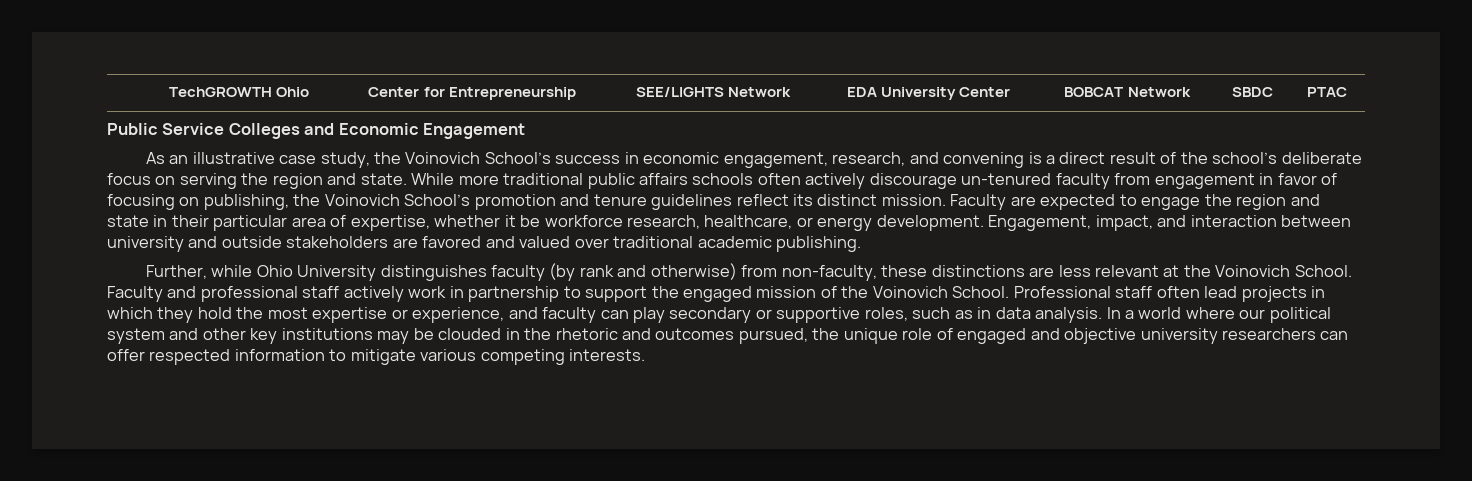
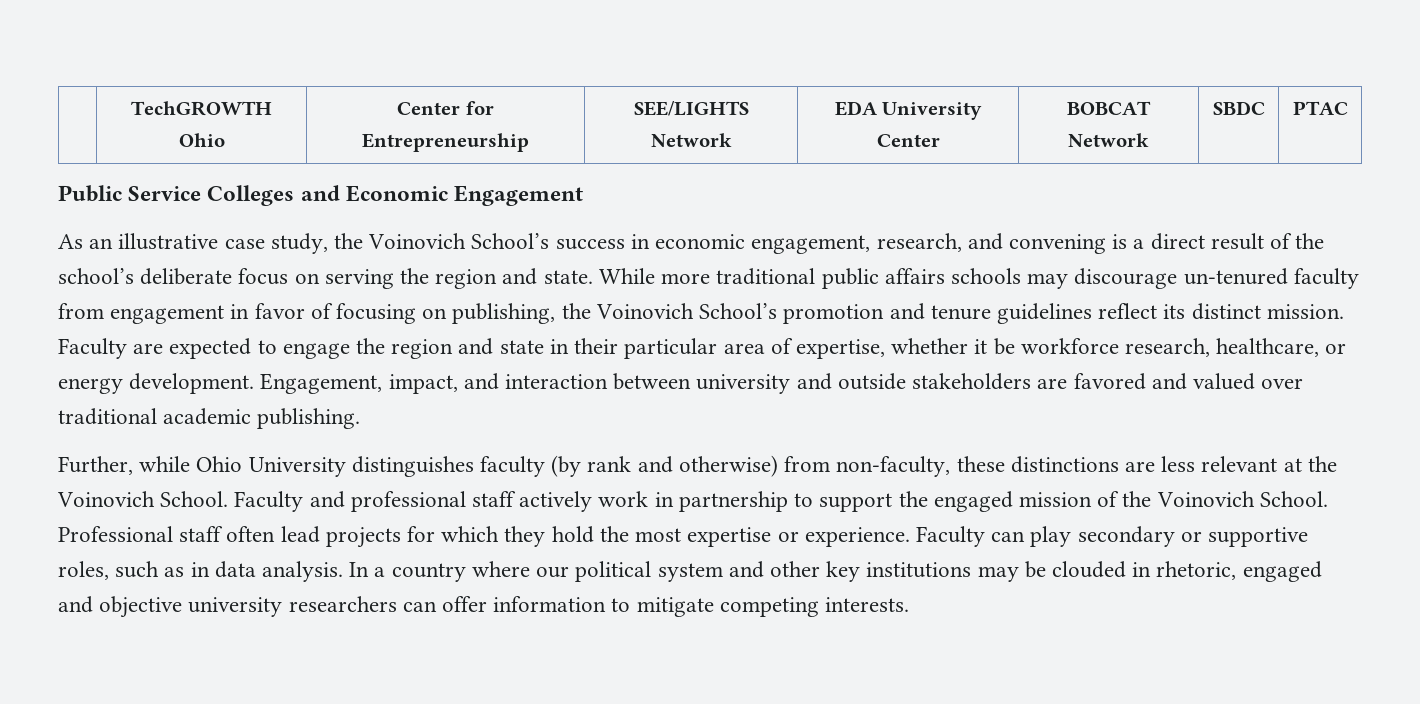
[757,173,866,189] often actively -> [1027,273,1069,289] may
[1311,286,1326,298] in -> [407,526,436,542] for
[412,307,597,323] experience, and faculty -> [804,526,985,547] experience. Faculty
[1138,307,1182,319] world -> [391,563,466,582] country
[524,328,953,344] the rhetoric and outcomes pursued, the unique role of -> [1156,561,1237,580] rhetoric,
[149,349,231,365] respected -> (488, 604) none
[420,349,477,361] various -> (714, 607) none

